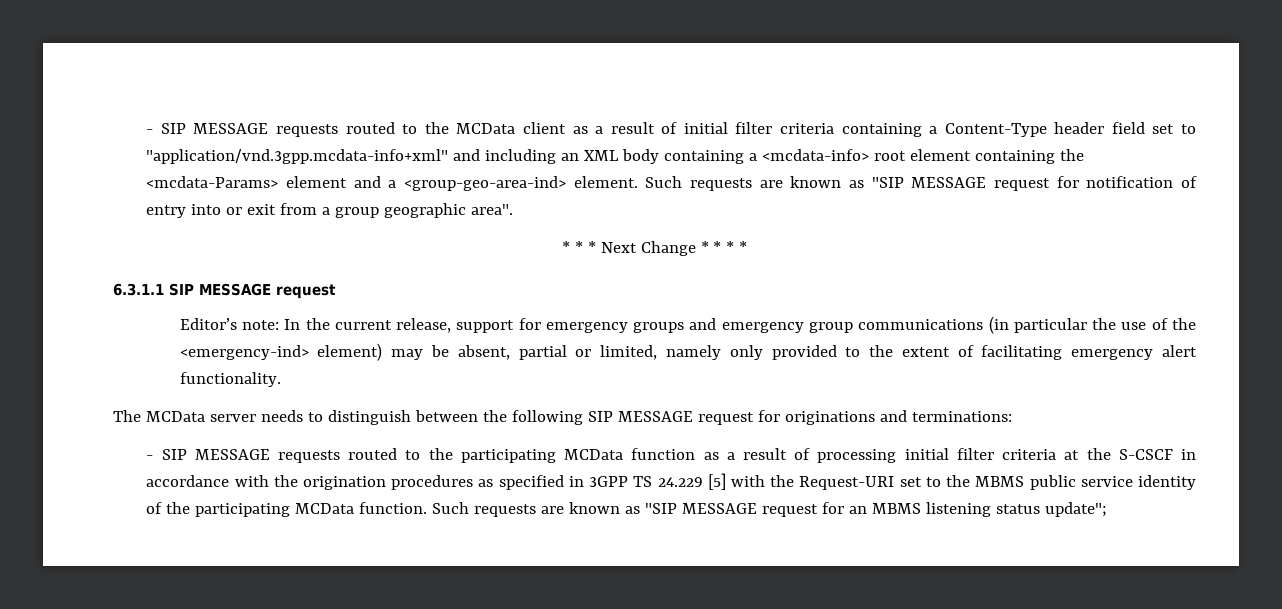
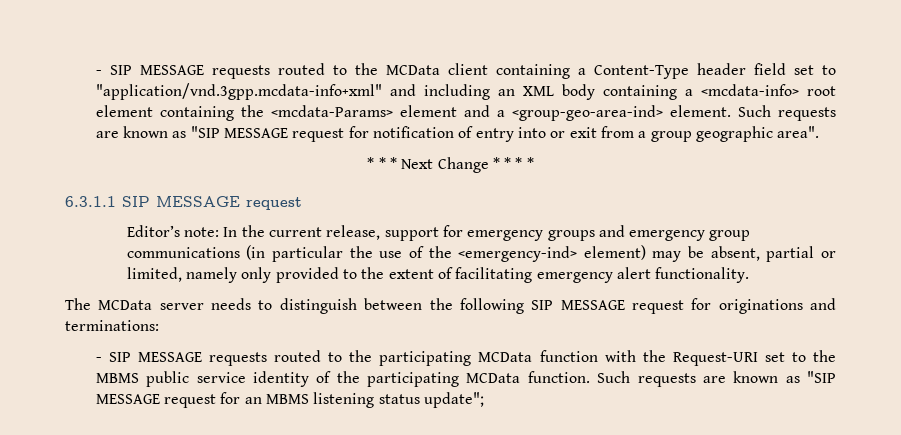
[572,122,834,134] as a result of initial filter criteria -> (488, 69) none
[703,448,1197,463] [146,473,726,490] as a result of processing initial filter criteria at the S-CSCF in accordance with the origination procedures as specified in 3GPP TS 24.229 [5] -> (598, 356) none

